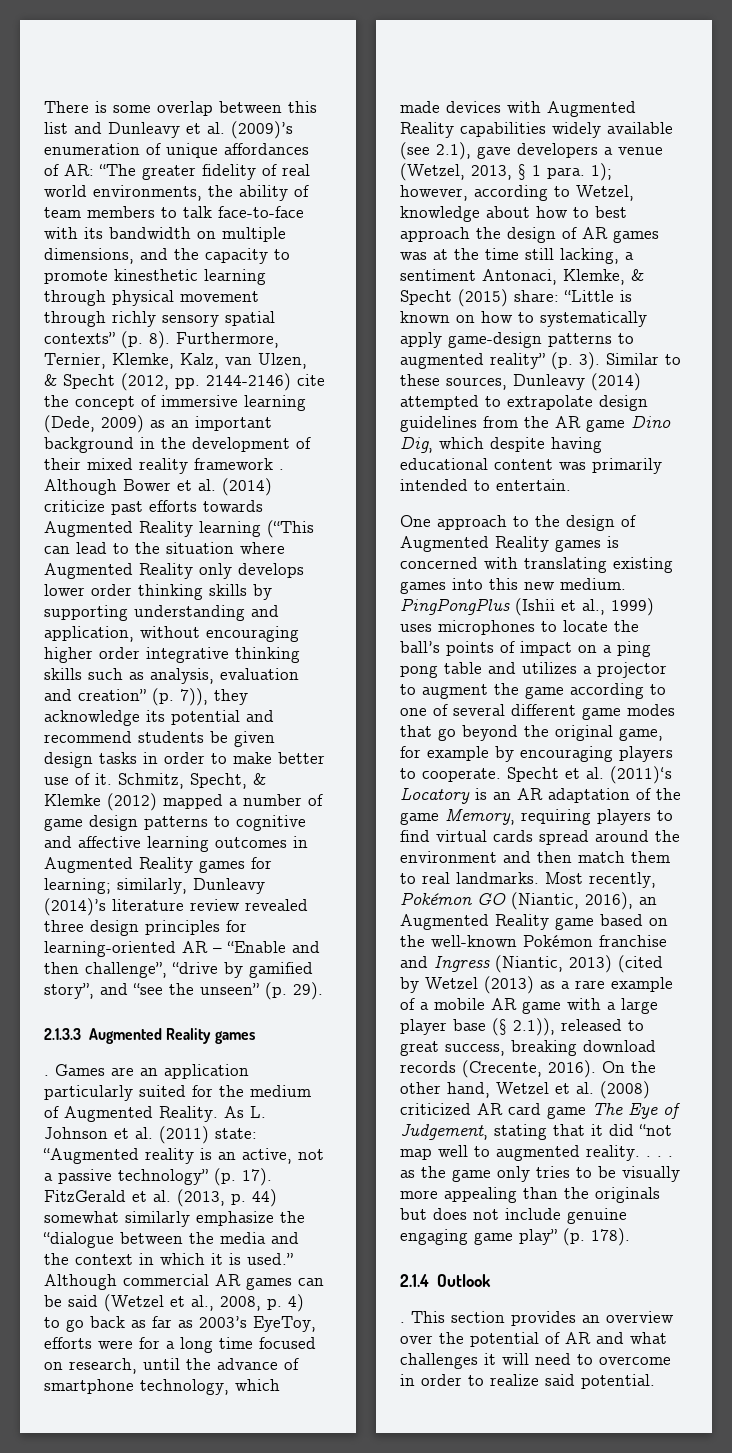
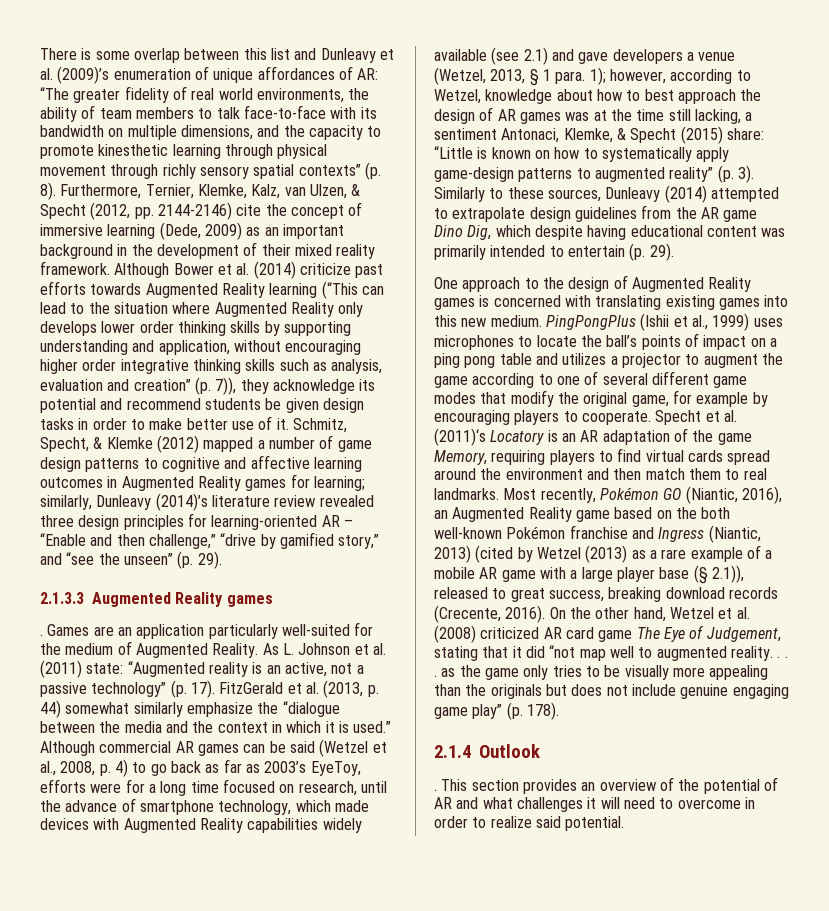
[194,458,284,470] framework . -> [40,261,110,275] framework.
[85,962,167,978] challenge”, -> [148,534,216,549] challenge,”
[44,983,94,999] story”, -> [338,534,380,549] story,”
[139,1085,186,1097] suited -> [281,624,350,636] well-suited
[436,142,471,160] 2.1), -> [523,47,574,65] 2.1) and
[606,353,659,365] Similar -> [434,187,485,202] Similarly
[496,479,571,491] entertain. -> [567,243,674,261] entertain (p. 29).
[438,725,518,741] go beyond -> [510,390,554,407] modify
(425, 941) none -> [701,507,731,519] both
[400,1335,433,1344] over -> [659,777,674,791] of

